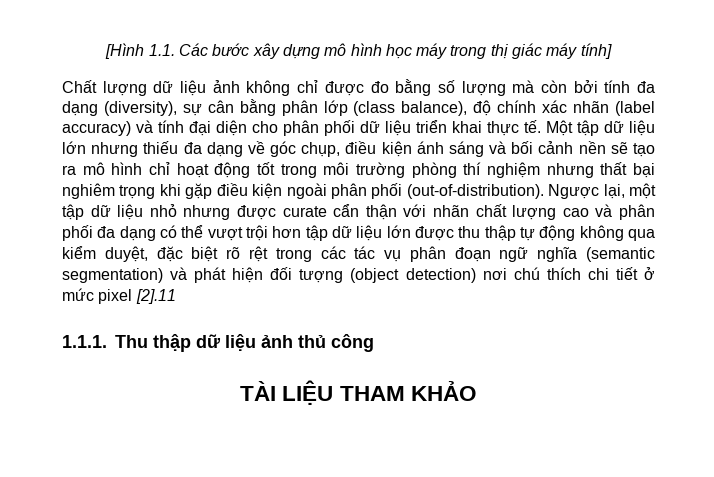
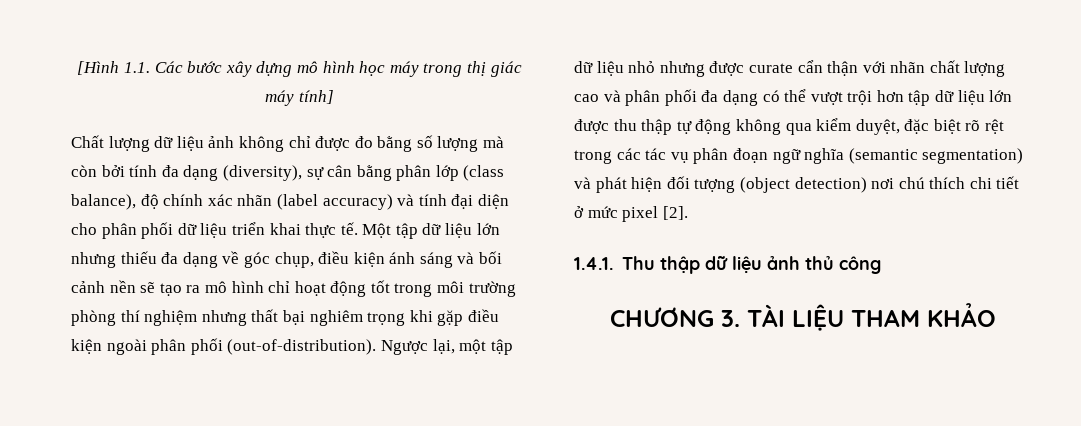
[135,289,176,304] [62,335,107,348] [2].11 // 1.1.1. -> [662,206,688,220] [574,257,613,270] [2]. // 1.4.1.
(374, 343) none -> [609,307,740,327] CHƯƠNG 3.

